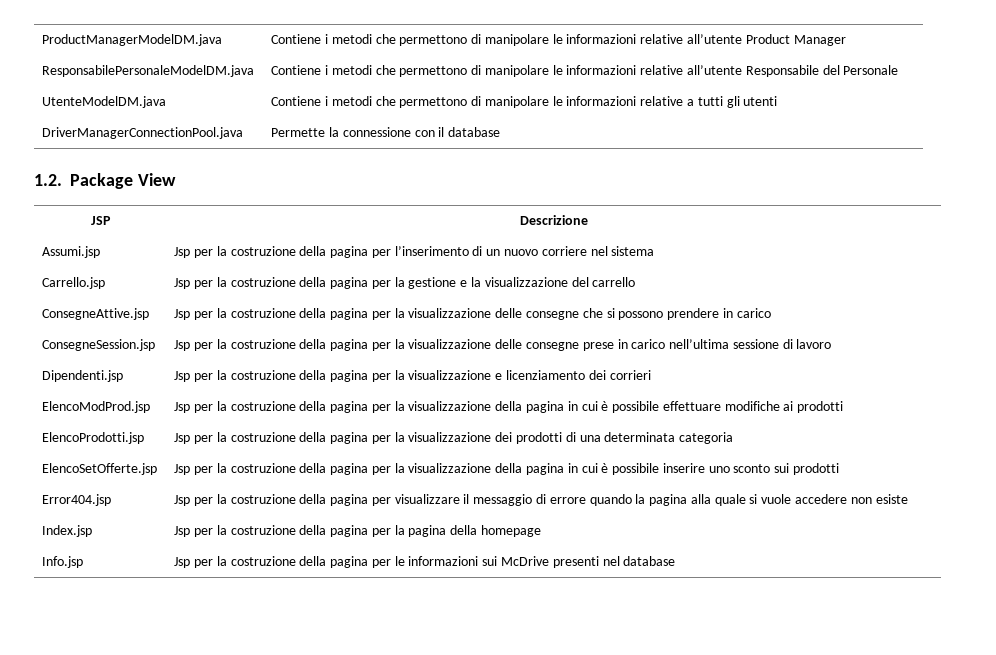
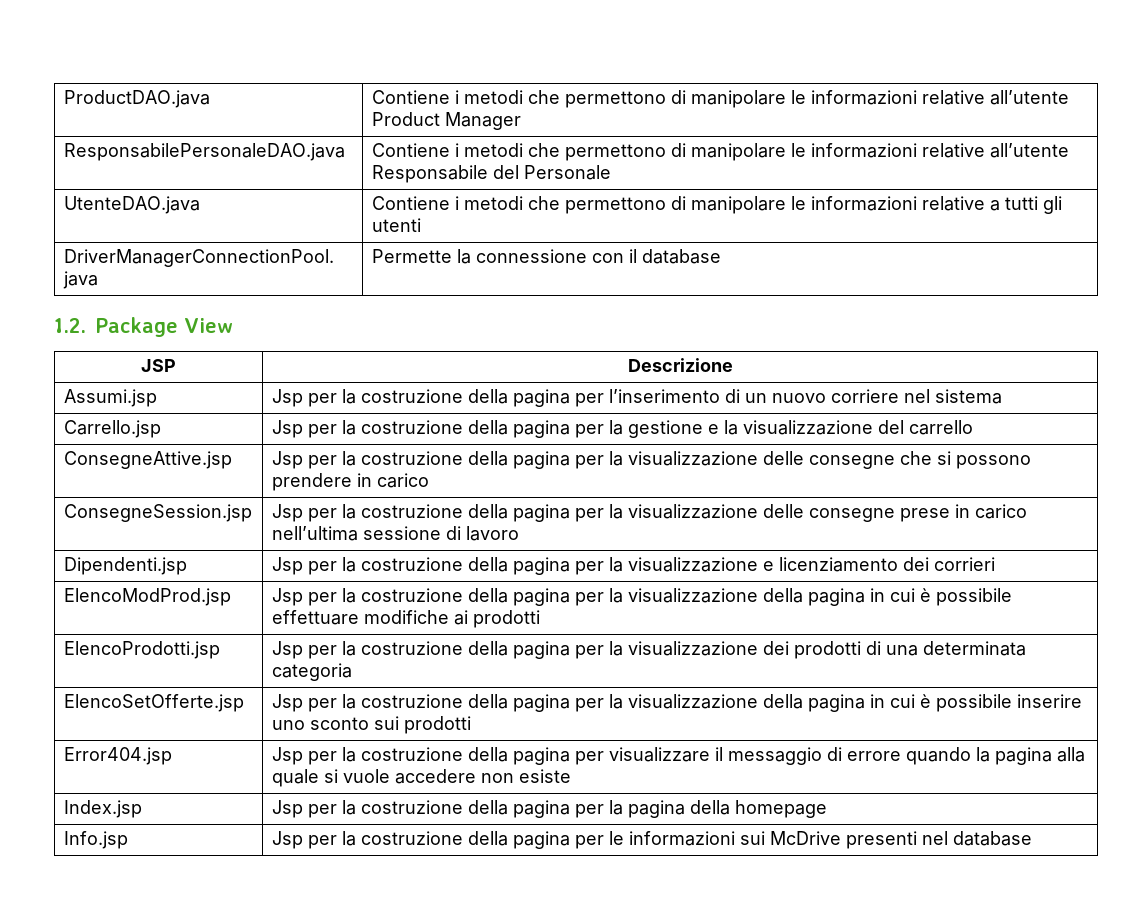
[42,34,223,46] ProductManagerModelDM.java -> [63,90,210,108] ProductDAO.java
[42,65,255,77] ResponsabilePersonaleModelDM.java -> [63,143,345,161] ResponsabilePersonaleDAO.java
[42,96,167,108] UtenteModelDM.java -> [63,196,200,214] UtenteDAO.java

